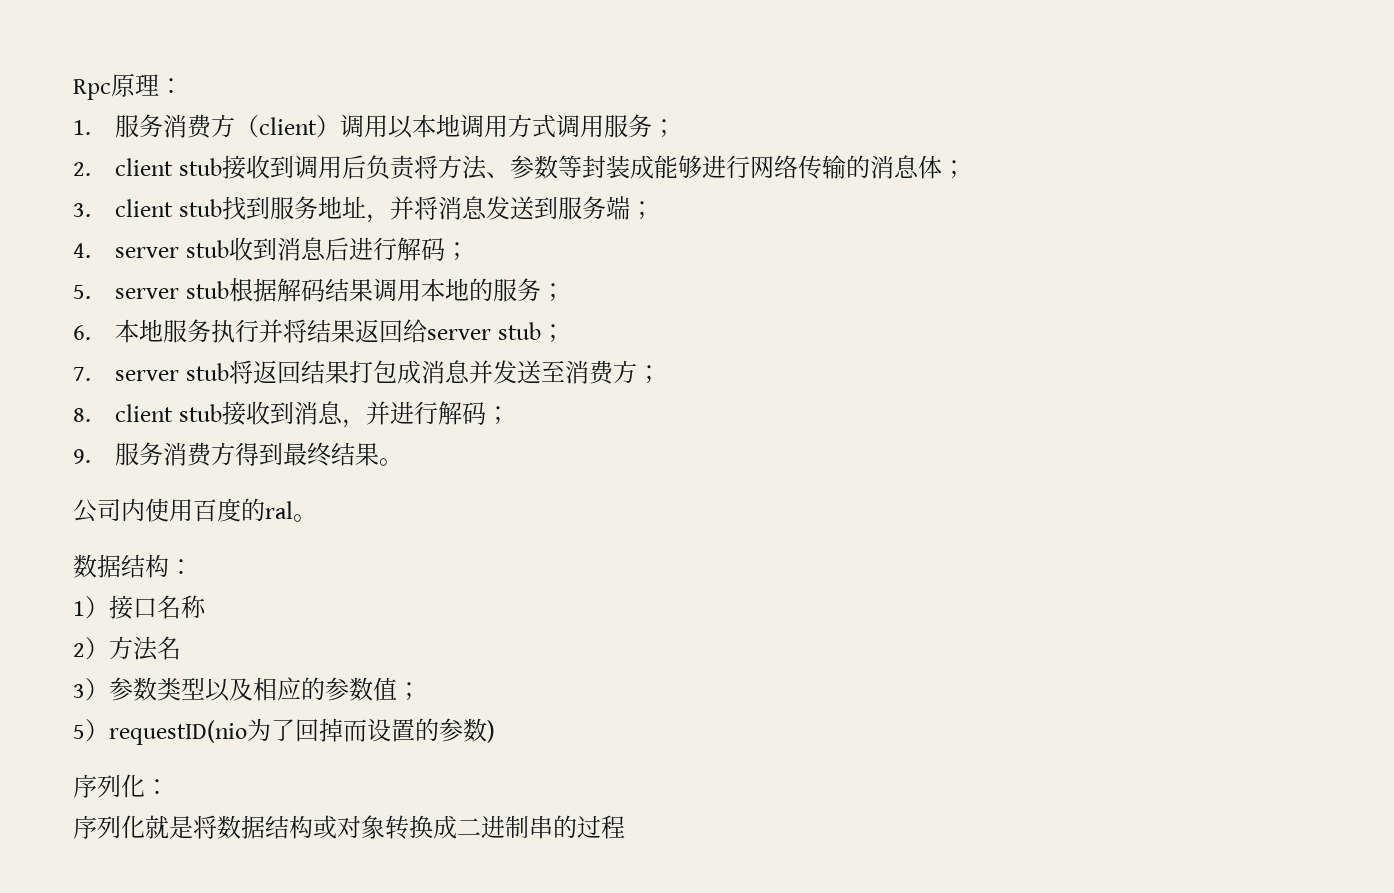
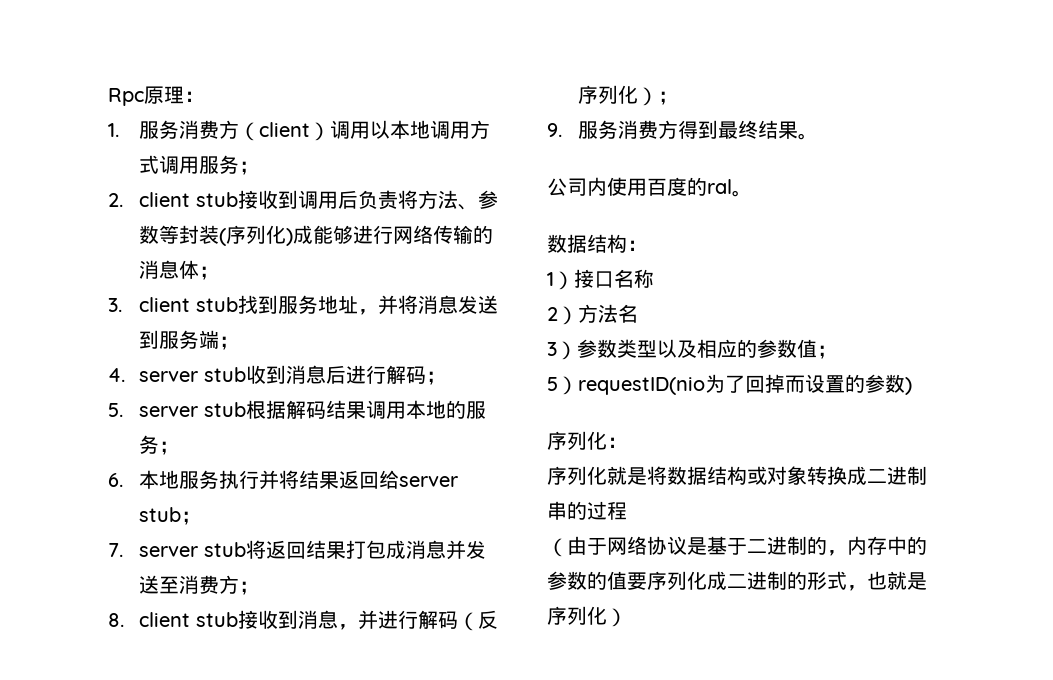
(630, 167) none -> [219,225,294,246] (序列化)
(486, 413) none -> [458,610,499,631] [578,85,659,106] （反序列化）
(625, 827) none -> [547,536,927,557] [547,571,927,591] [547,606,627,627] // （由于网络协议是基于二进制的，内存中的参数的值要序列化成二进制的形式，也就是序列化）

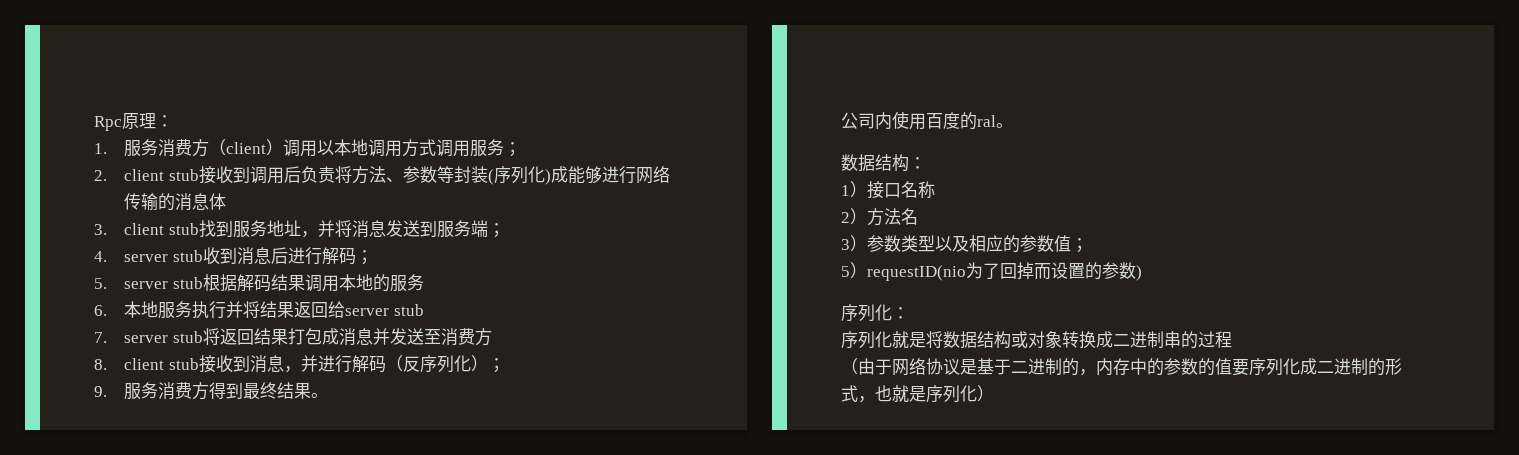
[199,266,220,280] ； -> (227, 201) none
[159,441,180,455] ； -> (424, 282) none
[181,511,202,525] ； -> (424, 310) none
[239,581,260,595] ； -> (492, 337) none

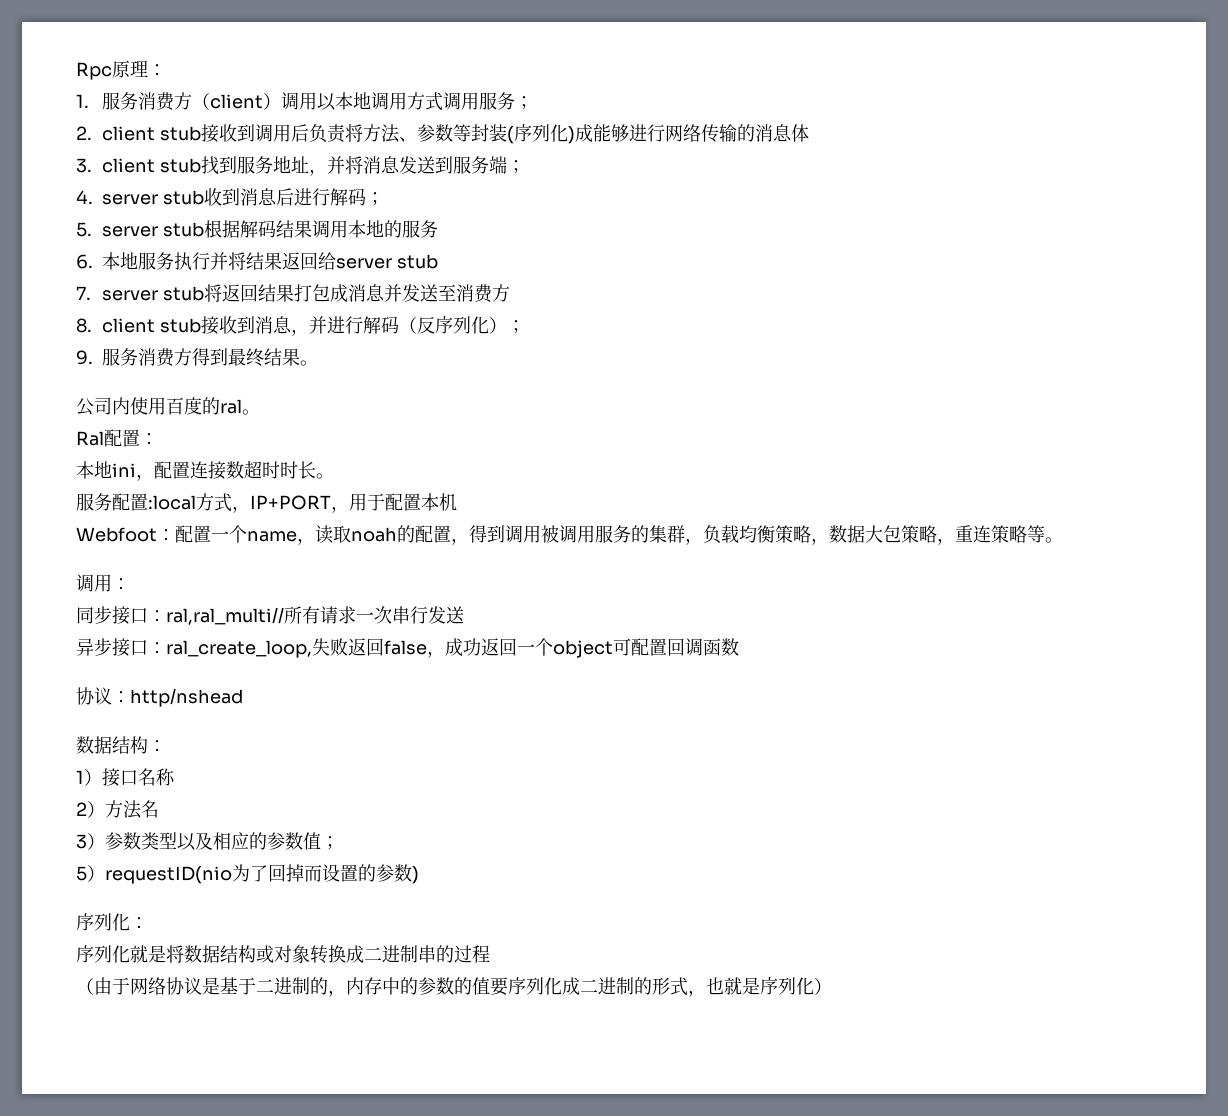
(1013, 125) none -> [76,429,158,447] [76,460,334,481] [76,493,457,513] [76,525,1063,545] [76,574,130,592] [76,606,464,625] [76,638,739,658] [76,687,243,707] // Ral配置： // 本地ini，配置连接数超时时长。 // 服务配置:local方式，IP+PORT，用于配置本机 // Webfoot：配置一个name，读取noah的配置，得到调用被调用服务的集群，负载均衡策略，数据大包策略，重连策略等。 // 调用： // 同步接口：ral,ral_multi//所有请求一次串行发送 // 异步接口：ral_create_loop,失败返回false，成功返回一个object可配置回调函数 // 协议：http/nshead

